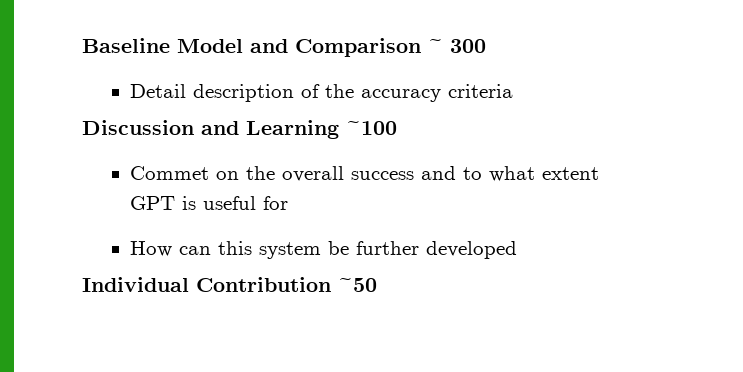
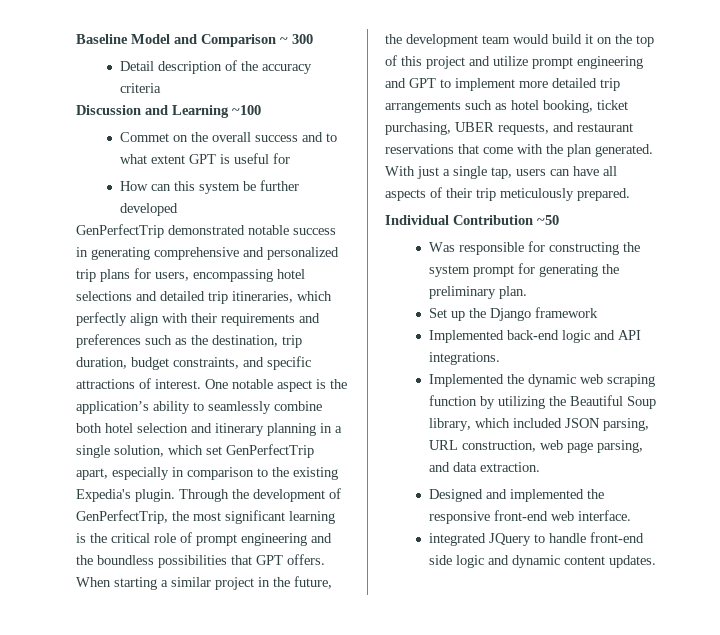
[82,277,377,292] Individual Contribution ~50 -> [76,224,336,238] [76,247,339,260] [76,268,305,282] [76,291,332,304] [76,312,320,326] [76,334,302,348] [76,356,311,370] [76,378,347,392] [76,401,322,414] [76,423,342,436] [76,444,314,458] [76,467,338,480] [76,488,341,502] [76,510,335,524] [76,532,332,546] [76,554,325,568] [76,576,332,590] [385,34,654,47] [385,55,643,69] [385,78,620,91] [385,100,628,113] [385,122,633,135] [385,144,653,157] [385,166,617,179] [385,187,630,201] [385,215,559,225] [429,241,641,255] [429,263,620,277] [429,286,528,299] [429,307,599,321] [429,330,642,343] [429,352,501,365] [429,374,656,387] [429,395,657,409] [429,418,650,431] [429,440,644,453] [429,462,541,472] [429,489,605,502] [429,510,632,524] [429,532,645,546] [429,555,657,568] GenPerfectTrip demonstrated notable success in generating comprehensive and personalized trip plans for users, encompassing hotel selections and detailed trip itineraries, which perfectly align with their requirements and preferences such as the destination, trip duration, budget constraints, and specific attractions of interest. One notable aspect is the application’s ability to seamlessly combine both hotel selection and itinerary planning in a single solution, which set GenPerfectTrip apart, especially in comparison to the existing Expedia's plugin. Through the development of GenPerfectTrip, the most significant learning is the critical role of prompt engineering and the boundless possibilities that GPT offers. When starting a similar project in the future, the development team would build it on the top of this project and utilize prompt engineering and GPT to implement more detailed trip arrangements such as hotel booking, ticket purchasing, UBER requests, and restaurant reservations that come with the plan generated. With just a single tap, users can have all aspects of their trip meticulously prepared. // Individual Contribution ~50 // Was responsible for constructing the system prompt for generating the preliminary plan. // Set up the Django framework // Implemented back-end logic and API integrations. // Implemented the dynamic web scraping function by utilizing the Beautiful Soup library, which included JSON parsing, URL construction, web page parsing, and data extraction. // Designed and implemented the responsive front-end web interface. // integrated JQuery to handle front-end side logic and dynamic content updates.

